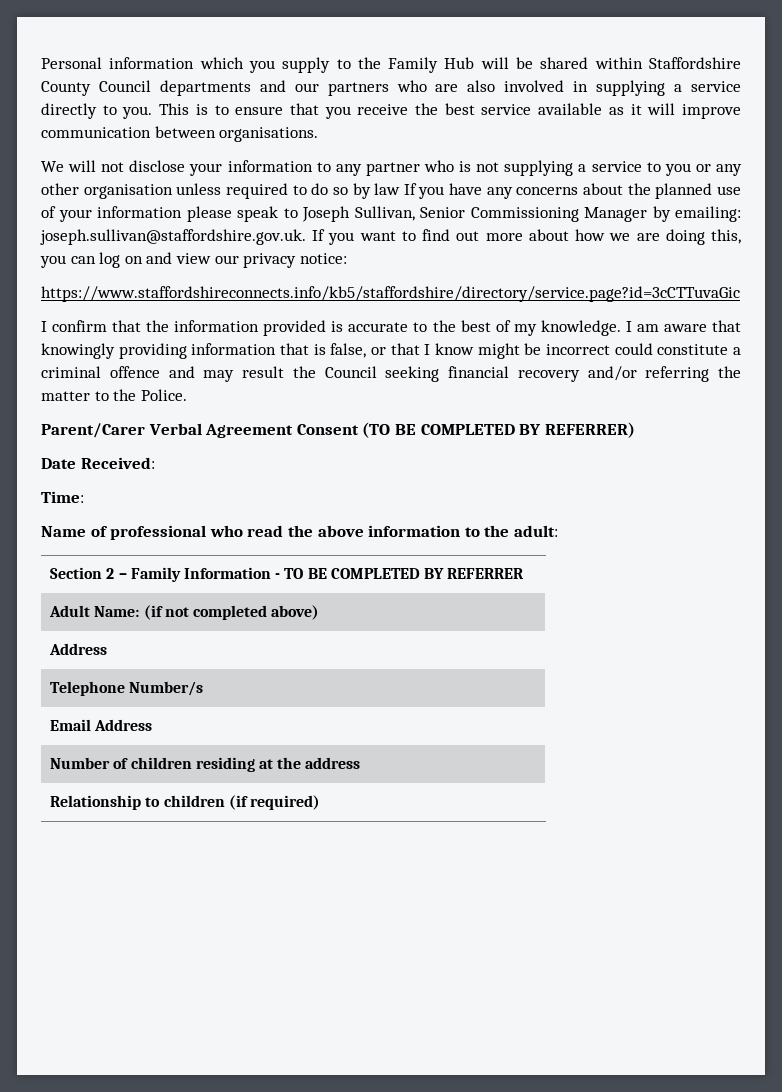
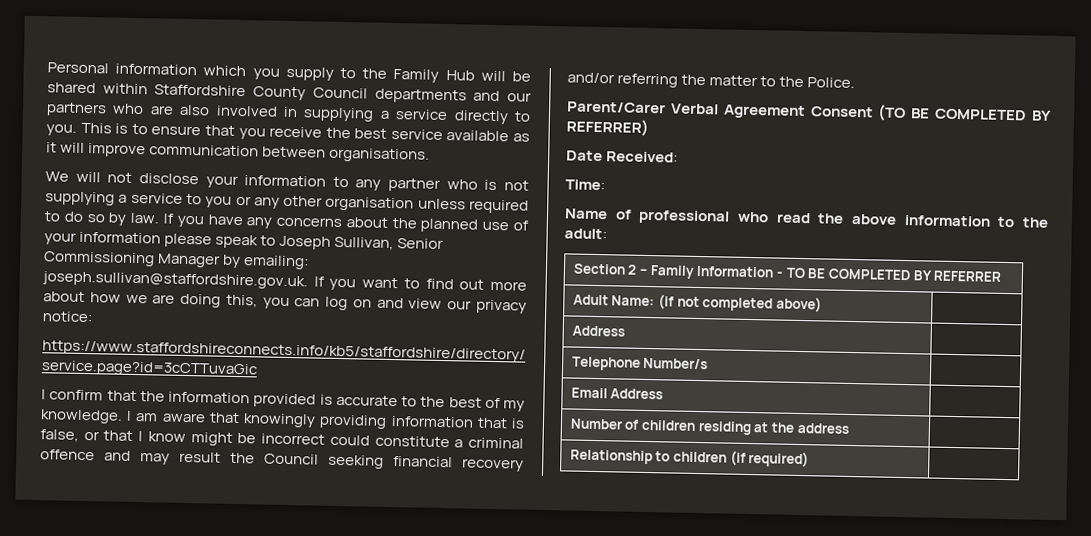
[374,183,401,195] law -> [130,212,160,224] law.

